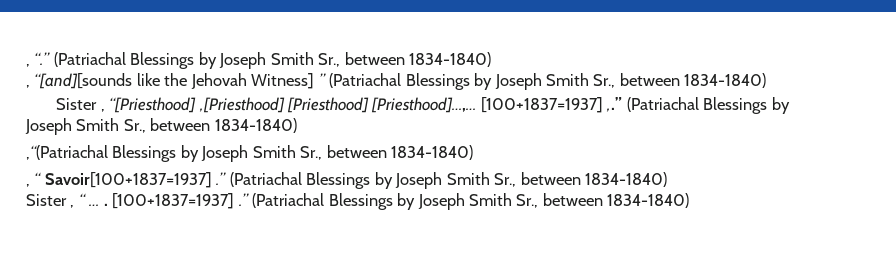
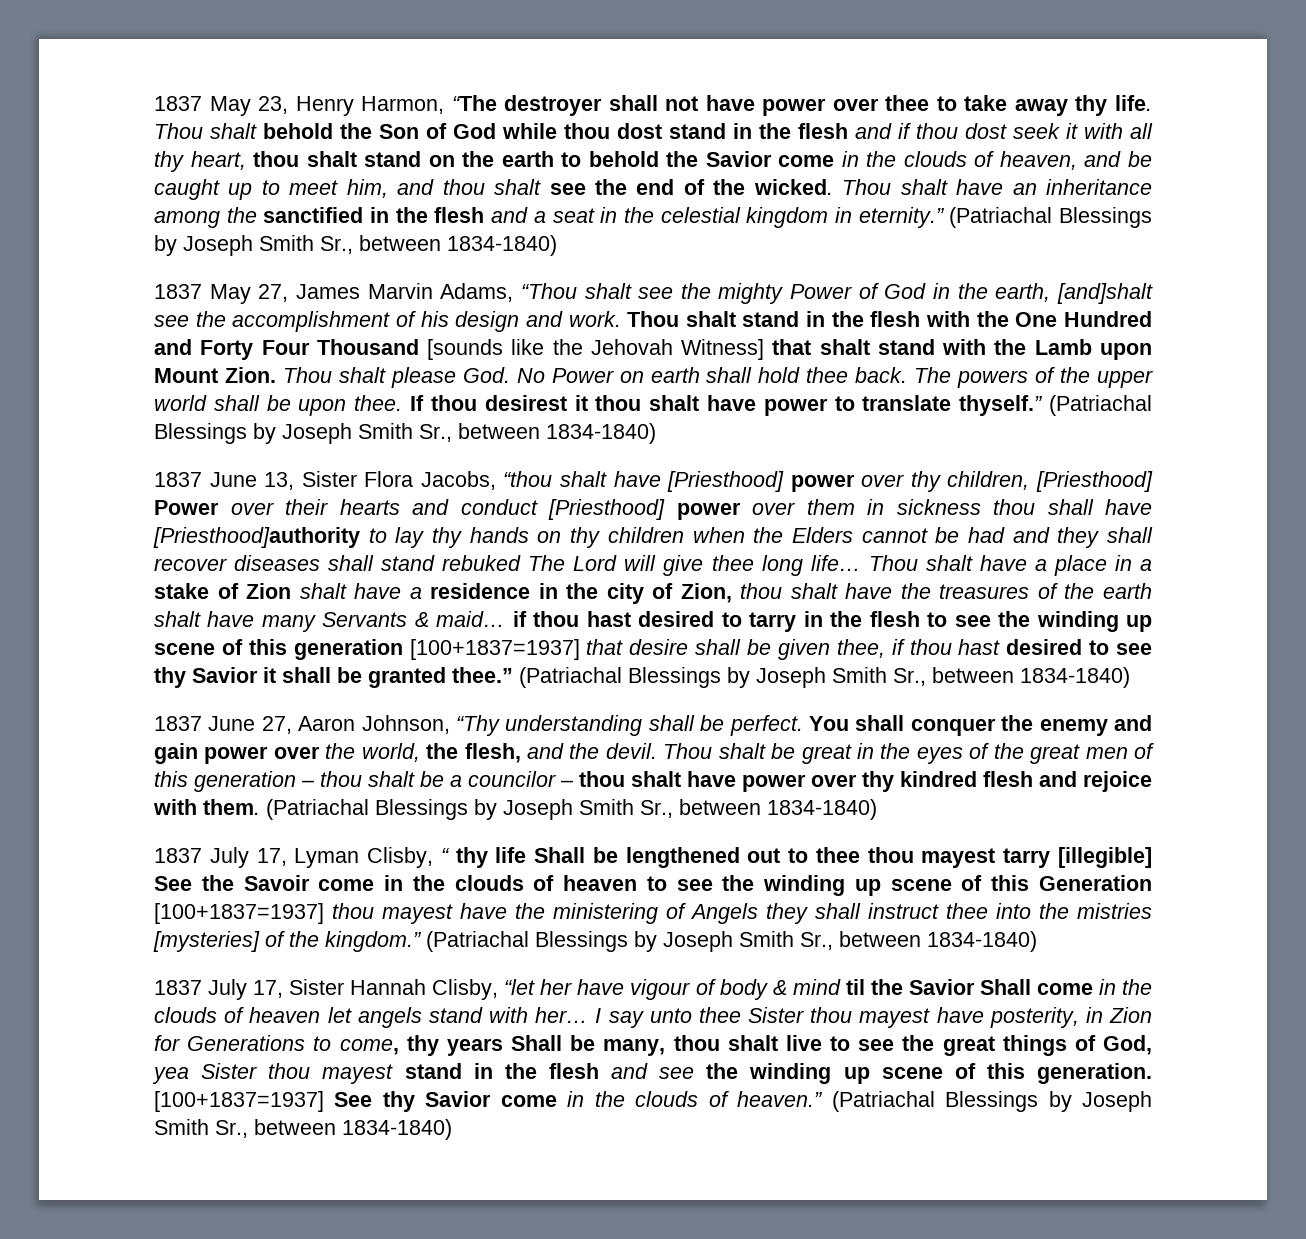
[26,52,492,69] [26,73,767,90] [56,97,790,114] [25,118,297,135] [26,145,474,162] [26,172,667,189] [26,193,690,210] , “.” (Patriachal Blessings by Joseph Smith Sr., between 1834-1840) // , “[and][sounds like the Jehovah Witness] ” (Patriachal Blessings by Joseph Smith Sr., between 1834-1840) // Sister , “[Priesthood] ,[Priesthood] [Priesthood] [Priesthood]…,… [100+1837=1937] ,.” (Patriachal Blessings by Joseph Smith Sr., between 1834-1840) // ,“(Patriachal Blessings by Joseph Smith Sr., between 1834-1840) // , “ Savoir[100+1837=1937] .” (Patriachal Blessings by Joseph Smith Sr., between 1834-1840) // Sister , “ … . [100+1837=1937] .” (Patriachal Blessings by Joseph Smith Sr., between 1834-1840) -> [154,95,1152,116] [154,123,1153,139] [154,151,1152,172] [154,179,1153,200] [154,207,1152,228] [154,235,557,256] [154,283,1153,304] [154,311,1152,332] [154,339,1152,360] [154,367,1154,388] [154,395,1152,416] [154,423,656,444] [154,471,1153,492] [154,499,1152,520] [153,527,1153,548] [154,555,1152,576] [154,583,1152,604] [154,611,1153,632] [154,639,1152,660] [154,667,1130,688] [154,715,1152,736] [154,743,1155,764] [154,771,1152,792] [153,799,877,820] [154,847,1152,868] [154,875,1152,896] [154,903,1152,924] [153,931,1037,952] [154,979,1152,1000] [154,1007,1152,1028] [154,1035,1152,1056] [152,1063,1152,1084] [154,1091,1152,1112] [154,1119,452,1140] 1837 May 23, Henry Harmon, “The destroyer shall not have power over thee to take away thy life. Thou shalt behold the Son of God while thou dost stand in the flesh and if thou dost seek it with all thy heart, thou shalt stand on the earth to behold the Savior come in the clouds of heaven, and be caught up to meet him, and thou shalt see the end of the wicked. Thou shalt have an inheritance among the sanctified in the flesh and a seat in the celestial kingdom in eternity.” (Patriachal Blessings by Joseph Smith Sr., between 1834-1840) // 1837 May 27, James Marvin Adams, “Thou shalt see the mighty Power of God in the earth, [and]shalt see the accomplishment of his design and work. Thou shalt stand in the flesh with the One Hundred and Forty Four Thousand [sounds like the Jehovah Witness] that shalt stand with the Lamb upon Mount Zion. Thou shalt please God. No Power on earth shall hold thee back. The powers of the upper world shall be upon thee. If thou desirest it thou shalt have power to translate thyself.” (Patriachal Blessings by Joseph Smith Sr., between 1834-1840) // 1837 June 13, Sister Flora Jacobs, “thou shalt have [Priesthood] power over thy children, [Priesthood] Power over their hearts and conduct [Priesthood] power over them in sickness thou shall have [Priesthood]authority to lay thy hands on thy children when the Elders cannot be had and they shall recover diseases shall stand rebuked The Lord will give thee long life… Thou shalt have a place in a stake of Zion shalt have a residence in the city of Zion, thou shalt have the treasures of the earth shalt have many Servants & maid… if thou hast desired to tarry in the flesh to see the winding up scene of this generation [100+1837=1937] that desire shall be given thee, if thou hast desired to see thy Savior it shall be granted thee.” (Patriachal Blessings by Joseph Smith Sr., between 1834-1840) // 1837 June 27, Aaron Johnson, “Thy understanding shall be perfect. You shall conquer the enemy and gain power over the world, the flesh, and the devil. Thou shalt be great in the eyes of the great men of this generation – thou shalt be a councilor – thou shalt have power over thy kindred flesh and rejoice with them. (Patriachal Blessings by Joseph Smith Sr., between 1834-1840) // 1837 July 17, Lyman Clisby, “ thy life Shall be lengthened out to thee thou mayest tarry [illegible] See the Savoir come in the clouds of heaven to see the winding up scene of this Generation [100+1837=1937] thou mayest have the ministering of Angels they shall instruct thee into the mistries [mysteries] of the kingdom.” (Patriachal Blessings by Joseph Smith Sr., between 1834-1840) // 1837 July 17, Sister Hannah Clisby, “let her have vigour of body & mind til the Savior Shall come in the clouds of heaven let angels stand with her… I say unto thee Sister thou mayest have posterity, in Zion for Generations to come, thy years Shall be many, thou shalt live to see the great things of God, yea Sister thou mayest stand in the flesh and see the winding up scene of this generation. [100+1837=1937] See thy Savior come in the clouds of heaven.” (Patriachal Blessings by Joseph Smith Sr., between 1834-1840)

